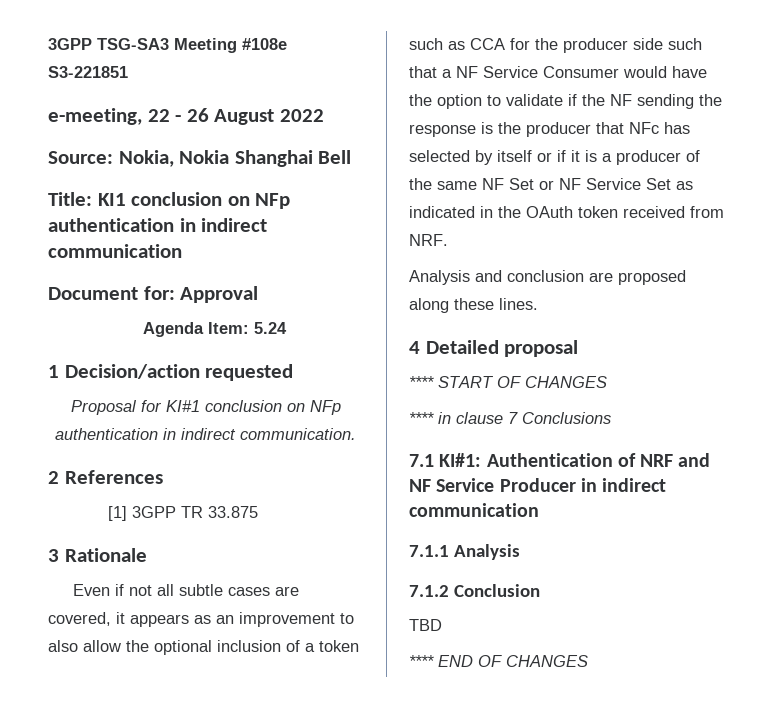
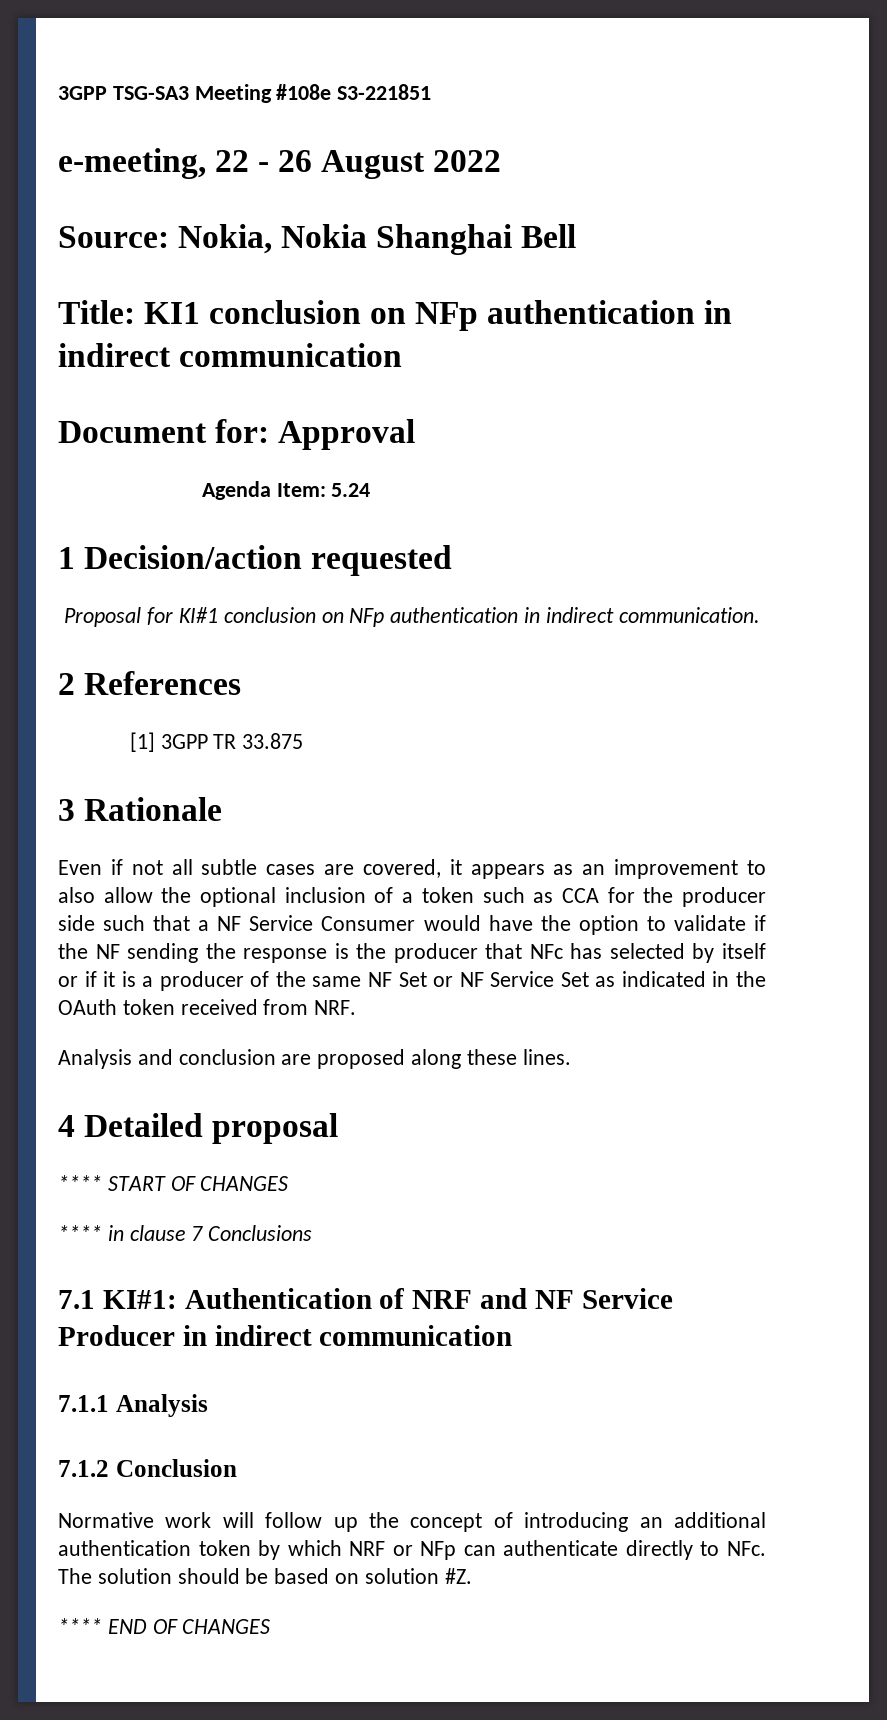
[409,619,442,631] TBD -> [58,1512,766,1532] [58,1540,766,1560] [58,1568,472,1584] Normative work will follow up the concept of introducing an additional authentication token by which NRF or NFp can authenticate directly to NFc. The solution should be based on solution #Z.

